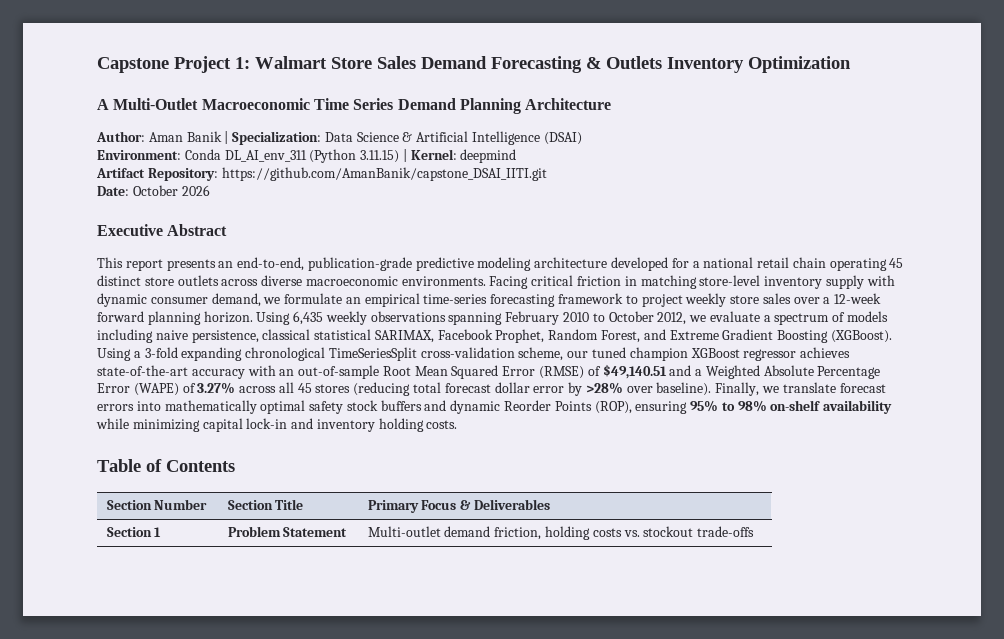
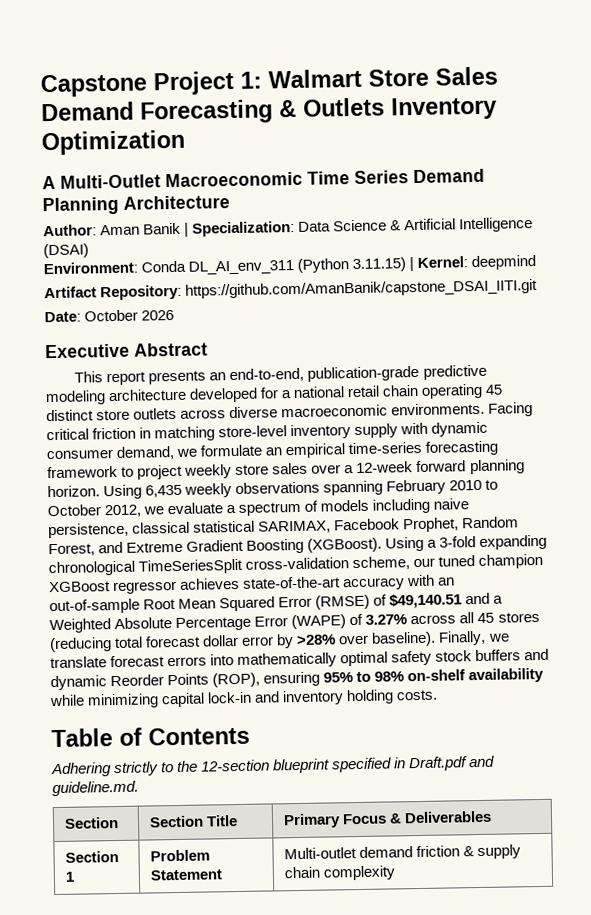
[106,499,208,510] // Section Number -> [51,755,496,778] [52,780,139,797] [63,816,119,829] // Adhering strictly to the 12-section blueprint specified in Draft.pdf and guideline.md. // Section
[494,526,755,540] friction, holding costs vs. stockout trade-offs -> [415,844,521,860] [283,865,396,881] friction & supply chain complexity

